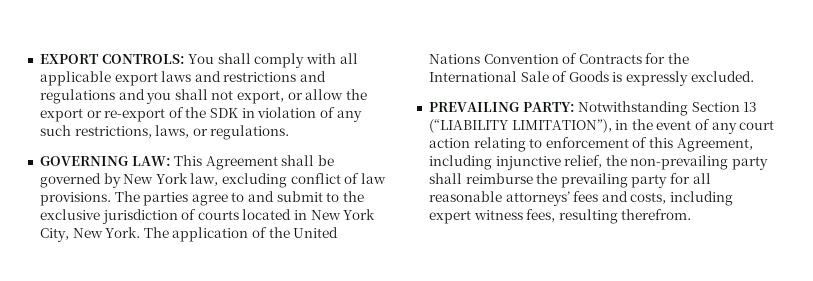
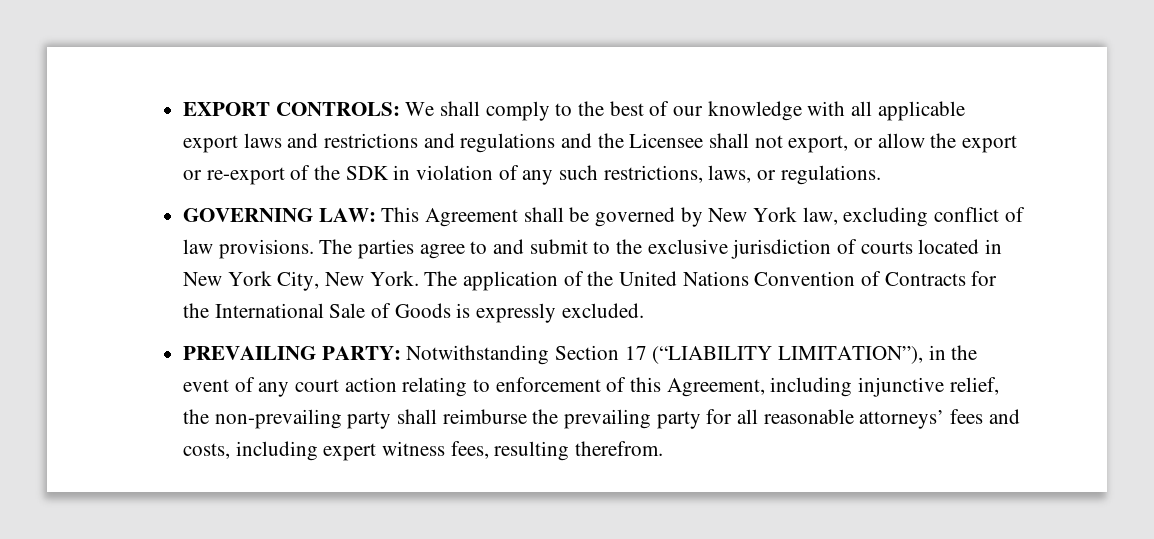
[188,54,215,64] You -> [405,102,435,116] We
(305, 60) none -> [555,101,802,121] to the best of our knowledge
[146,92,172,104] you -> [597,133,704,148] the Licensee
[743,102,758,112] 13 -> [624,346,647,360] 17

